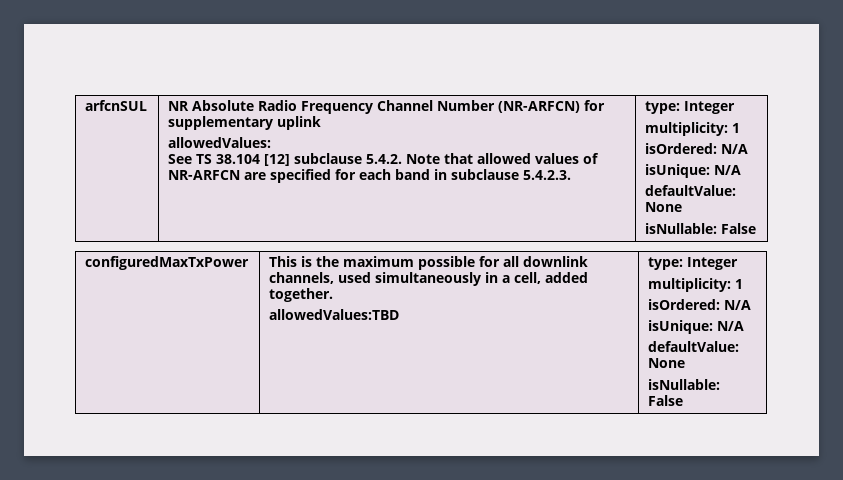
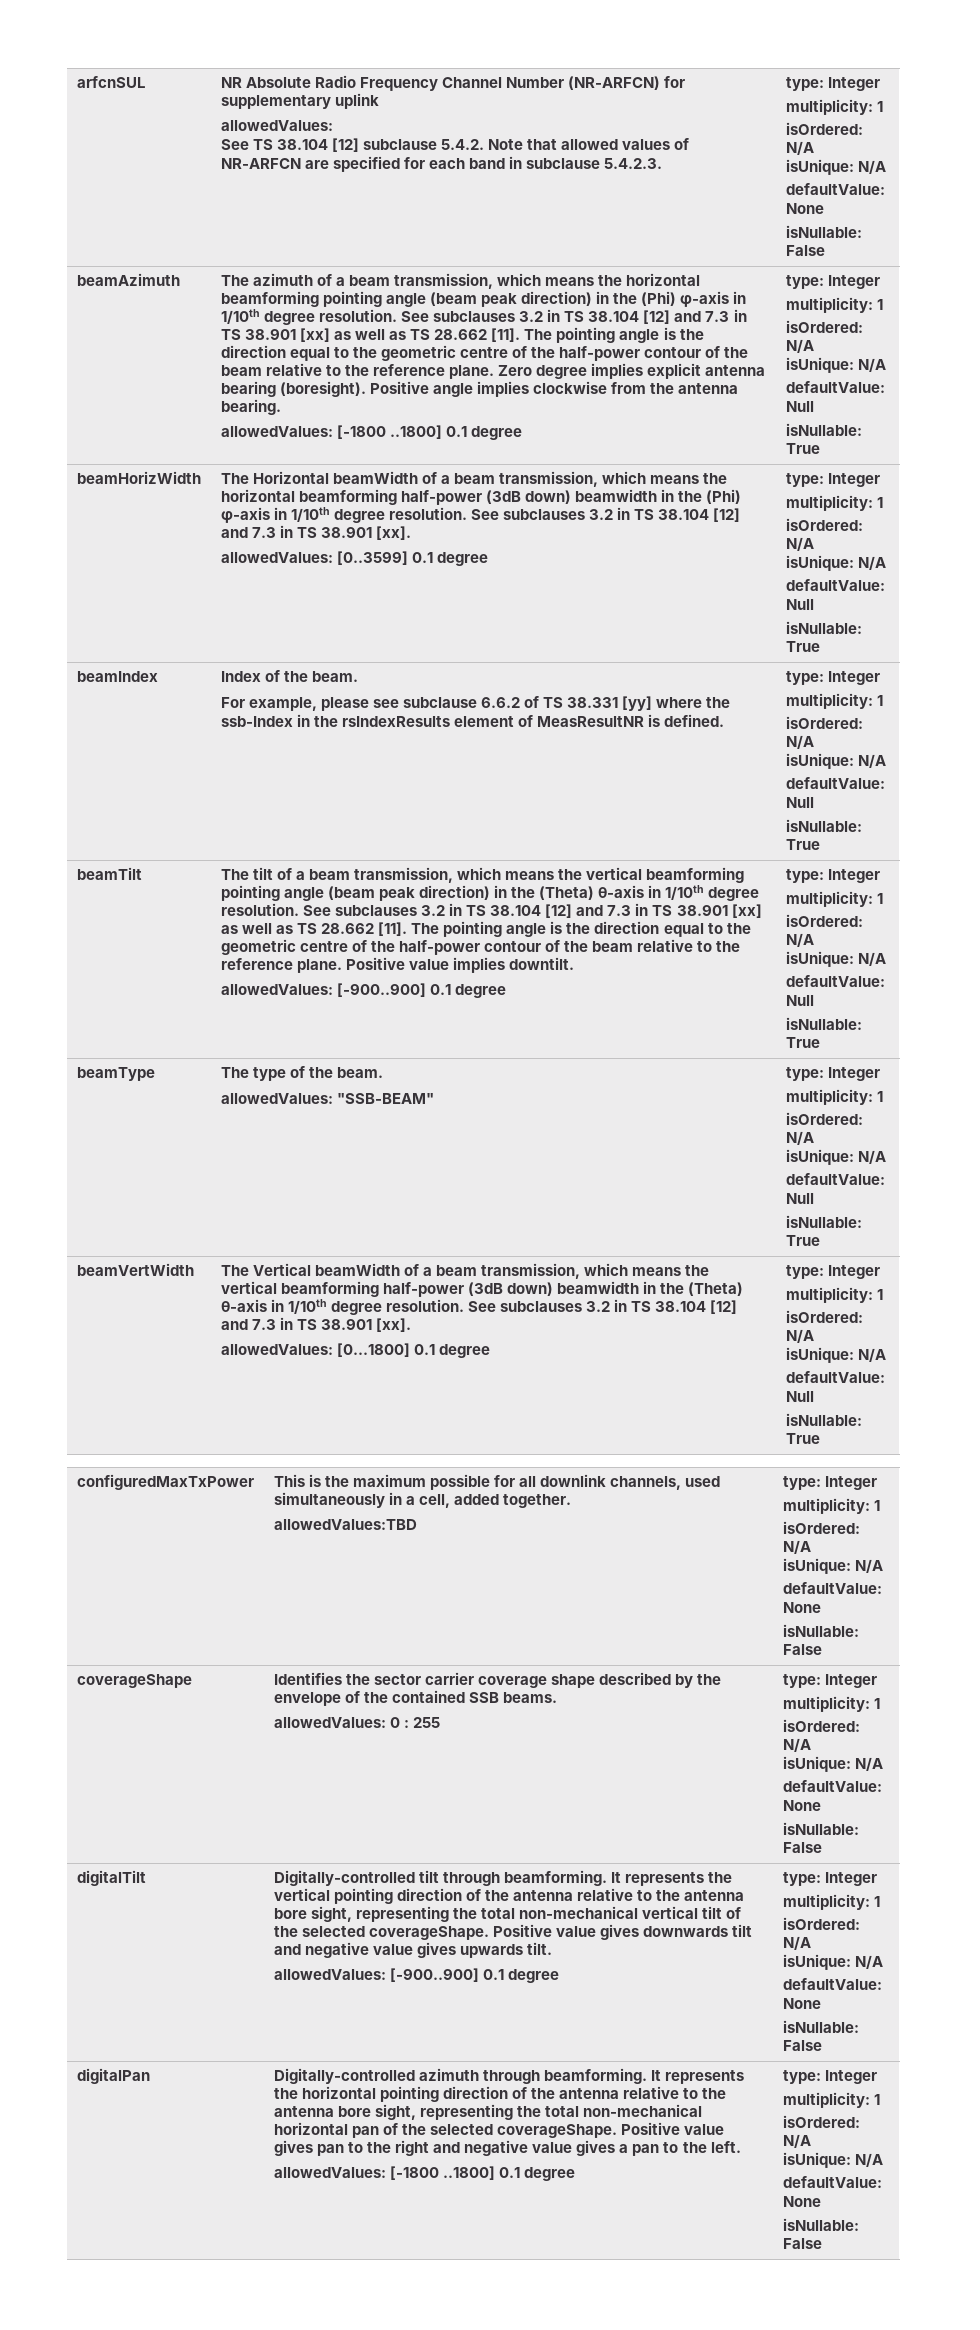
(757, 228) none -> [76,273,180,286] [220,273,701,289] [220,291,747,307] [220,309,747,325] [220,327,704,343] [220,345,749,361] [220,363,766,379] [220,381,739,397] [220,399,281,415] [220,425,523,440] [785,275,880,289] [785,297,883,313] [785,320,863,333] [785,339,814,353] [785,357,886,373] [785,381,885,393] [785,401,814,412] [785,423,862,436] [785,443,820,454] [76,471,201,484] [220,471,728,487] [220,489,742,505] [220,507,741,523] [220,525,412,540] [220,551,489,566] [785,473,880,487] [785,495,883,511] [785,518,863,531] [785,537,814,551] [785,555,886,571] [785,579,885,591] [785,599,814,610] [785,621,862,634] [785,641,820,652] [76,671,158,682] [220,670,359,682] [220,696,731,711] [220,714,725,727] [785,671,880,685] [785,693,883,709] [785,716,863,729] [785,735,814,749] [785,753,886,769] [785,777,885,789] [785,797,814,808] [785,819,862,832] [785,839,820,850] [76,867,142,880] [220,867,745,883] [220,885,760,901] [220,903,762,918] [220,921,751,937] [220,939,741,955] [220,957,575,973] [220,983,507,998] [785,869,880,883] [785,891,883,907] [785,914,863,927] [785,933,814,947] [785,951,886,967] [785,975,885,987] [785,995,814,1006] [785,1017,862,1030] [785,1037,820,1048] [76,1067,155,1081] [220,1066,384,1081] [220,1093,434,1104] [785,1067,880,1081] [785,1089,883,1105] [785,1112,863,1125] [785,1131,814,1145] [785,1149,886,1165] [785,1173,885,1185] [785,1193,814,1204] [785,1215,862,1228] [785,1235,820,1246] [76,1263,194,1276] [220,1263,710,1279] [220,1281,744,1297] [220,1299,738,1315] [220,1317,412,1332] [220,1343,491,1358] [785,1265,880,1279] [785,1287,883,1303] [785,1310,863,1323] [785,1329,814,1343] [785,1347,886,1363] [785,1371,885,1383] [785,1391,814,1402] [785,1413,862,1426] [785,1433,820,1444] // beamAzimuth | The azimuth of a beam transmission, which means the horizontal beamforming pointing angle (beam peak direction) in the (Phi) φ-axis in 1/10th degree resolution. See subclauses 3.2 in TS 38.104 [12] and 7.3 in TS 38.901 [xx] as well as TS 28.662 [11]. The pointing angle is the direction equal to the geometric centre of the half-power contour of the beam relative to the reference plane. Zero degree implies explicit antenna bearing (boresight). Positive angle implies clockwise from the antenna bearing. // allowedValues: [-1800 ..1800] 0.1 degree | type: Integer // multiplicity: 1 // isOrdered: N/A // isUnique: N/A // defaultValue: Null // isNullable: True // beamHorizWidth | The Horizontal beamWidth of a beam transmission, which means the horizontal beamforming half-power (3dB down) beamwidth in the (Phi) φ-axis in 1/10th degree resolution. See subclauses 3.2 in TS 38.104 [12] and 7.3 in TS 38.901 [xx]. // allowedValues: [0..3599] 0.1 degree | type: Integer // multiplicity: 1 // isOrdered: N/A // isUnique: N/A // defaultValue: Null // isNullable: True // beamIndex | Index of the beam. // For example, please see subclause 6.6.2 of TS 38.331 [yy] where the ssb-Index in the rsIndexResults element of MeasResultNR is defined. | type: Integer // multiplicity: 1 // isOrdered: N/A // isUnique: N/A // defaultValue: Null // isNullable: True // beamTilt | The tilt of a beam transmission, which means the vertical beamforming pointing angle (beam peak direction) in the (Theta) θ-axis in 1/10th degree resolution. See subclauses 3.2 in TS 38.104 [12] and 7.3 in TS 38.901 [xx] as well as TS 28.662 [11]. The pointing angle is the direction equal to the geometric centre of the half-power contour of the beam relative to the reference plane. Positive value implies downtilt. // allowedValues: [-900..900] 0.1 degree | type: Integer // multiplicity: 1 // isOrdered: N/A // isUnique: N/A // defaultValue: Null // isNullable: True // beamType | The type of the beam. // allowedValues: "SSB-BEAM" | type: Integer // multiplicity: 1 // isOrdered: N/A // isUnique: N/A // defaultValue: Null // isNullable: True // beamVertWidth | The Vertical beamWidth of a beam transmission, which means the vertical beamforming half-power (3dB down) beamwidth in the (Theta) θ-axis in 1/10th degree resolution. See subclauses 3.2 in TS 38.104 [12] and 7.3 in TS 38.901 [xx]. // allowedValues: [0...1800] 0.1 degree | type: Integer // multiplicity: 1 // isOrdered: N/A // isUnique: N/A // defaultValue: Null // isNullable: True
(684, 400) none -> [76,1674,192,1688] [273,1672,722,1688] [273,1690,558,1706] [273,1717,441,1728] [782,1674,877,1688] [782,1696,880,1712] [782,1719,860,1732] [782,1738,811,1752] [782,1756,883,1772] [782,1780,882,1792] [782,1800,821,1811] [782,1822,859,1835] [782,1842,822,1853] [76,1870,146,1886] [273,1870,733,1886] [273,1888,745,1904] [273,1906,742,1922] [273,1924,753,1940] [273,1942,553,1958] [273,1968,560,1983] [782,1872,877,1886] [782,1894,880,1910] [782,1917,860,1930] [782,1936,811,1950] [782,1954,883,1970] [782,1978,882,1990] [782,1998,821,2009] [782,2020,859,2033] [782,2040,822,2051] [76,2068,150,2084] [273,2068,745,2084] [273,2086,727,2102] [273,2104,703,2120] [273,2122,725,2138] [273,2140,741,2156] [273,2166,576,2181] [782,2070,877,2084] [782,2092,880,2108] [782,2115,860,2128] [782,2134,811,2148] [782,2152,883,2168] [782,2176,882,2188] [782,2196,821,2207] [782,2218,859,2231] [782,2238,822,2249] // coverageShape | Identifies the sector carrier coverage shape described by the envelope of the contained SSB beams. // allowedValues: 0 : 255 | type: Integer // multiplicity: 1 // isOrdered: N/A // isUnique: N/A // defaultValue: None // isNullable: False // digitalTilt | Digitally-controlled tilt through beamforming. It represents the vertical pointing direction of the antenna relative to the antenna bore sight, representing the total non-mechanical vertical tilt of the selected coverageShape. Positive value gives downwards tilt and negative value gives upwards tilt. // allowedValues: [-900..900] 0.1 degree | type: Integer // multiplicity: 1 // isOrdered: N/A // isUnique: N/A // defaultValue: None // isNullable: False // digitalPan | Digitally-controlled azimuth through beamforming. It represents the horizontal pointing direction of the antenna relative to the antenna bore sight, representing the total non-mechanical horizontal pan of the selected coverageShape. Positive value gives pan to the right and negative value gives a pan to the left. // allowedValues: [-1800 ..1800] 0.1 degree | type: Integer // multiplicity: 1 // isOrdered: N/A // isUnique: N/A // defaultValue: None // isNullable: False

